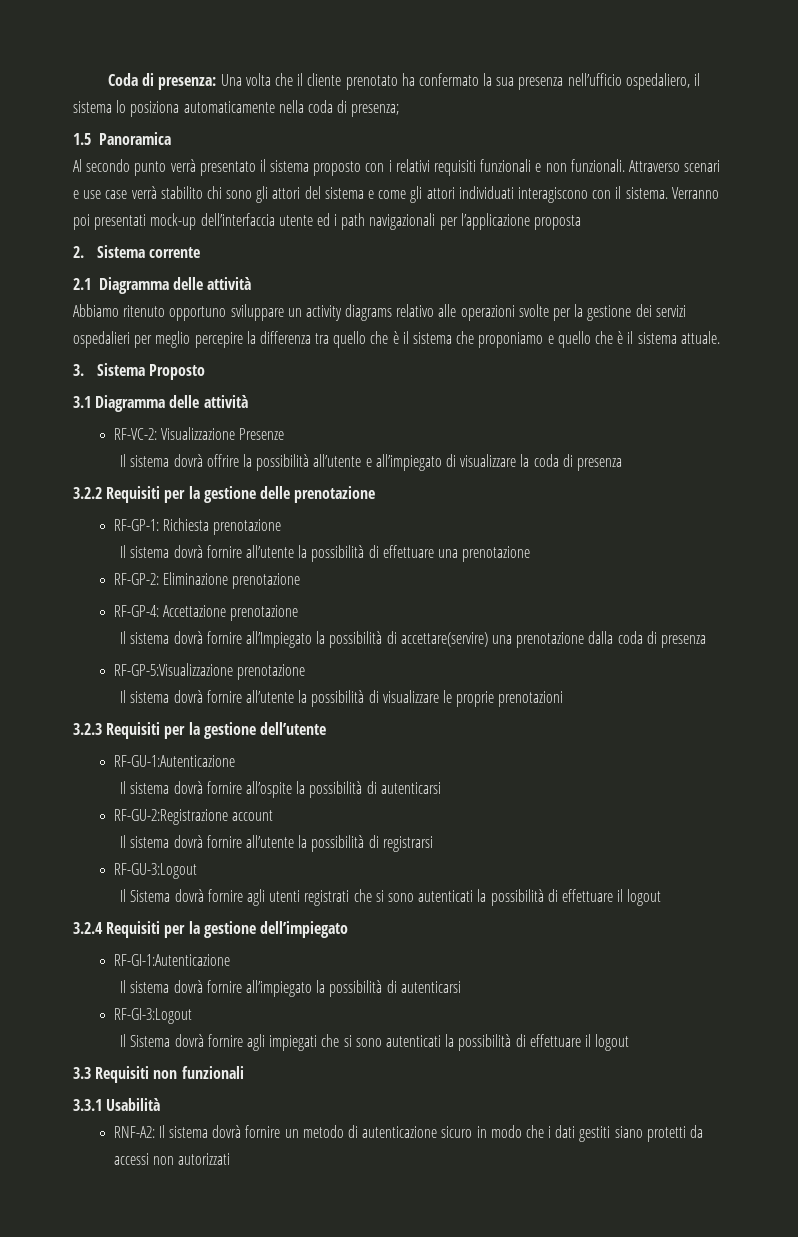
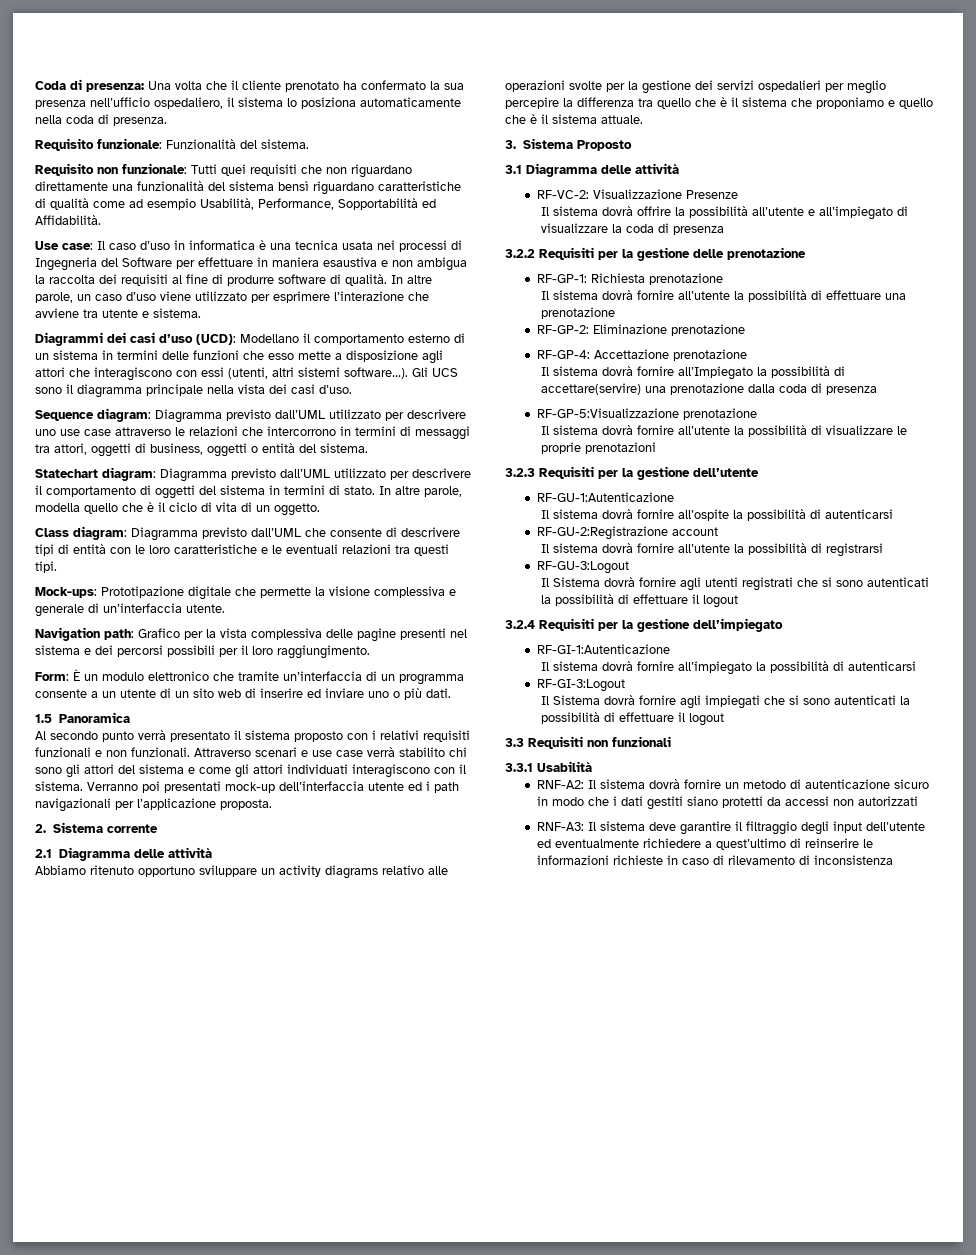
[351,104,400,117] presenza; -> [113,117,167,126] [35,138,309,151] [35,163,412,178] [35,181,461,195] [35,198,436,210] [35,215,101,225] [35,240,462,252] [35,257,467,271] [35,274,432,286] [35,291,429,303] [35,308,201,318] [35,332,465,346] [35,350,443,364] [35,367,458,381] [35,384,352,398] [35,408,466,423] [35,426,470,440] [35,443,368,457] [35,467,471,482] [35,485,462,499] [35,502,320,516] [35,526,460,541] [35,544,449,556] [35,561,57,573] [35,586,456,600] [35,603,225,617] [35,627,467,642] [35,645,370,659] [35,669,464,685] [35,688,451,700] presenza. // Requisito funzionale: Funzionalità del sistema. // Requisito non funzionale: Tutti quei requisiti che non riguardano direttamente una funzionalità del sistema bensì riguardano caratteristiche di qualità come ad esempio Usabilità, Performance, Sopportabilità ed Affidabilità. // Use case: Il caso d’uso in informatica è una tecnica usata nei processi di Ingegneria del Software per effettuare in maniera esaustiva e non ambigua la raccolta dei requisiti al fine di produrre software di qualità. In altre parole, un caso d’uso viene utilizzato per esprimere l’interazione che avviene tra utente e sistema. // Diagrammi dei casi d’uso (UCD): Modellano il comportamento esterno di un sistema in termini delle funzioni che esso mette a disposizione agli attori che interagiscono con essi (utenti, altri sistemi software…). Gli UCS sono il diagramma principale nella vista dei casi d’uso. // Sequence diagram: Diagramma previsto dall’UML utilizzato per descrivere uno use case attraverso le relazioni che intercorrono in termini di messaggi tra attori, oggetti di business, oggetti o entità del sistema. // Statechart diagram: Diagramma previsto dall’UML utilizzato per descrivere il comportamento di oggetti del sistema in termini di stato. In altre parole, modella quello che è il ciclo di vita di un oggetto. // Class diagram: Diagramma previsto dall’UML che consente di descrivere tipi di entità con le loro caratteristiche e le eventuali relazioni tra questi tipi. // Mock-ups: Prototipazione digitale che permette la visione complessiva e generale di un’interfaccia utente. // Navigation path: Grafico per la vista complessiva delle pagine presenti nel sistema e dei percorsi possibili per il loro raggiungimento. // Form: È un modulo elettronico che tramite un’interfaccia di un programma consente a un utente di un sito web di inserire ed inviare uno o più dati.
[534,215,582,230] proposta -> [220,799,272,810] proposta.
(231, 1159) none -> [537,821,926,835] [537,838,874,850] [537,855,894,865] // RNF-A3: Il sistema deve garantire il filtraggio degli input dell’utente ed eventualmente richiedere a quest’ultimo di reinserire le informazioni richieste in caso di rilevamento di inconsistenza

